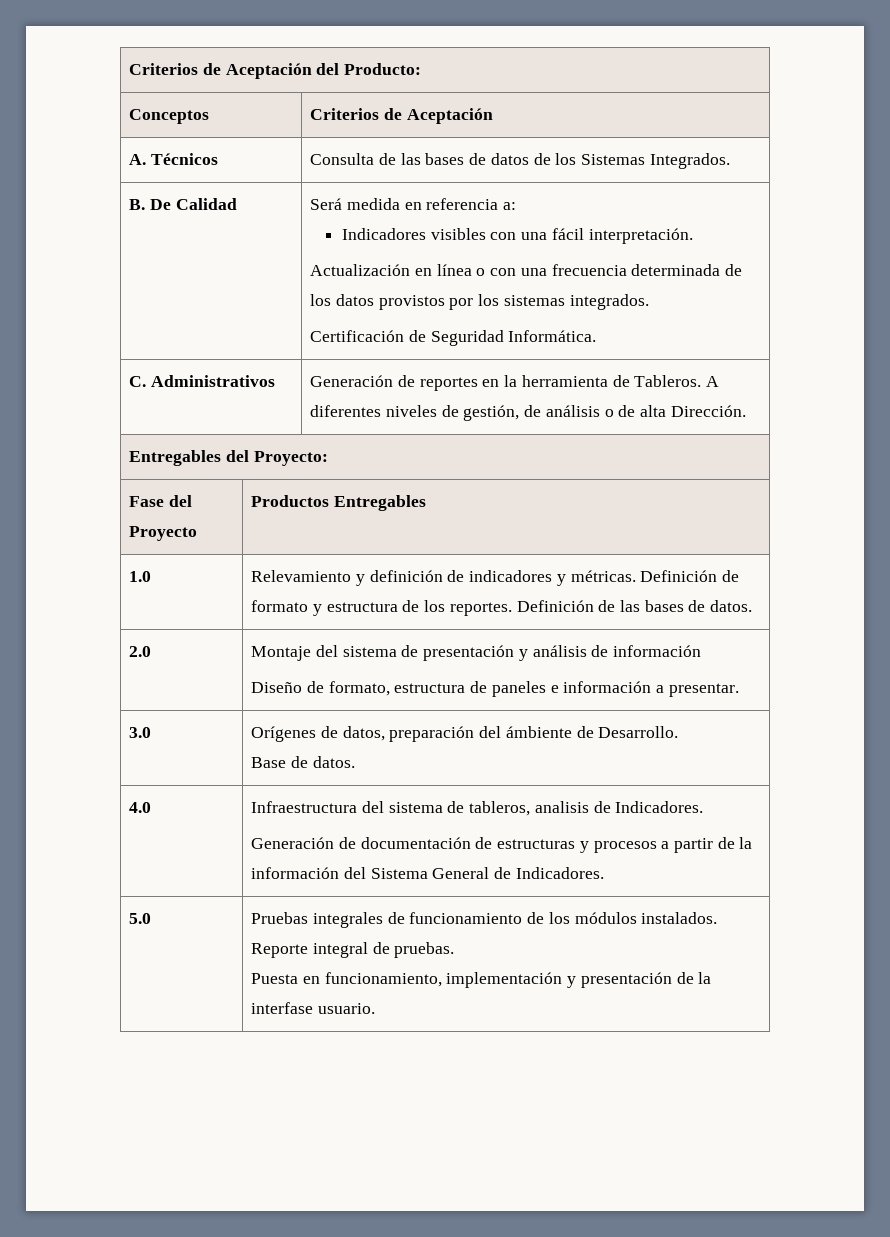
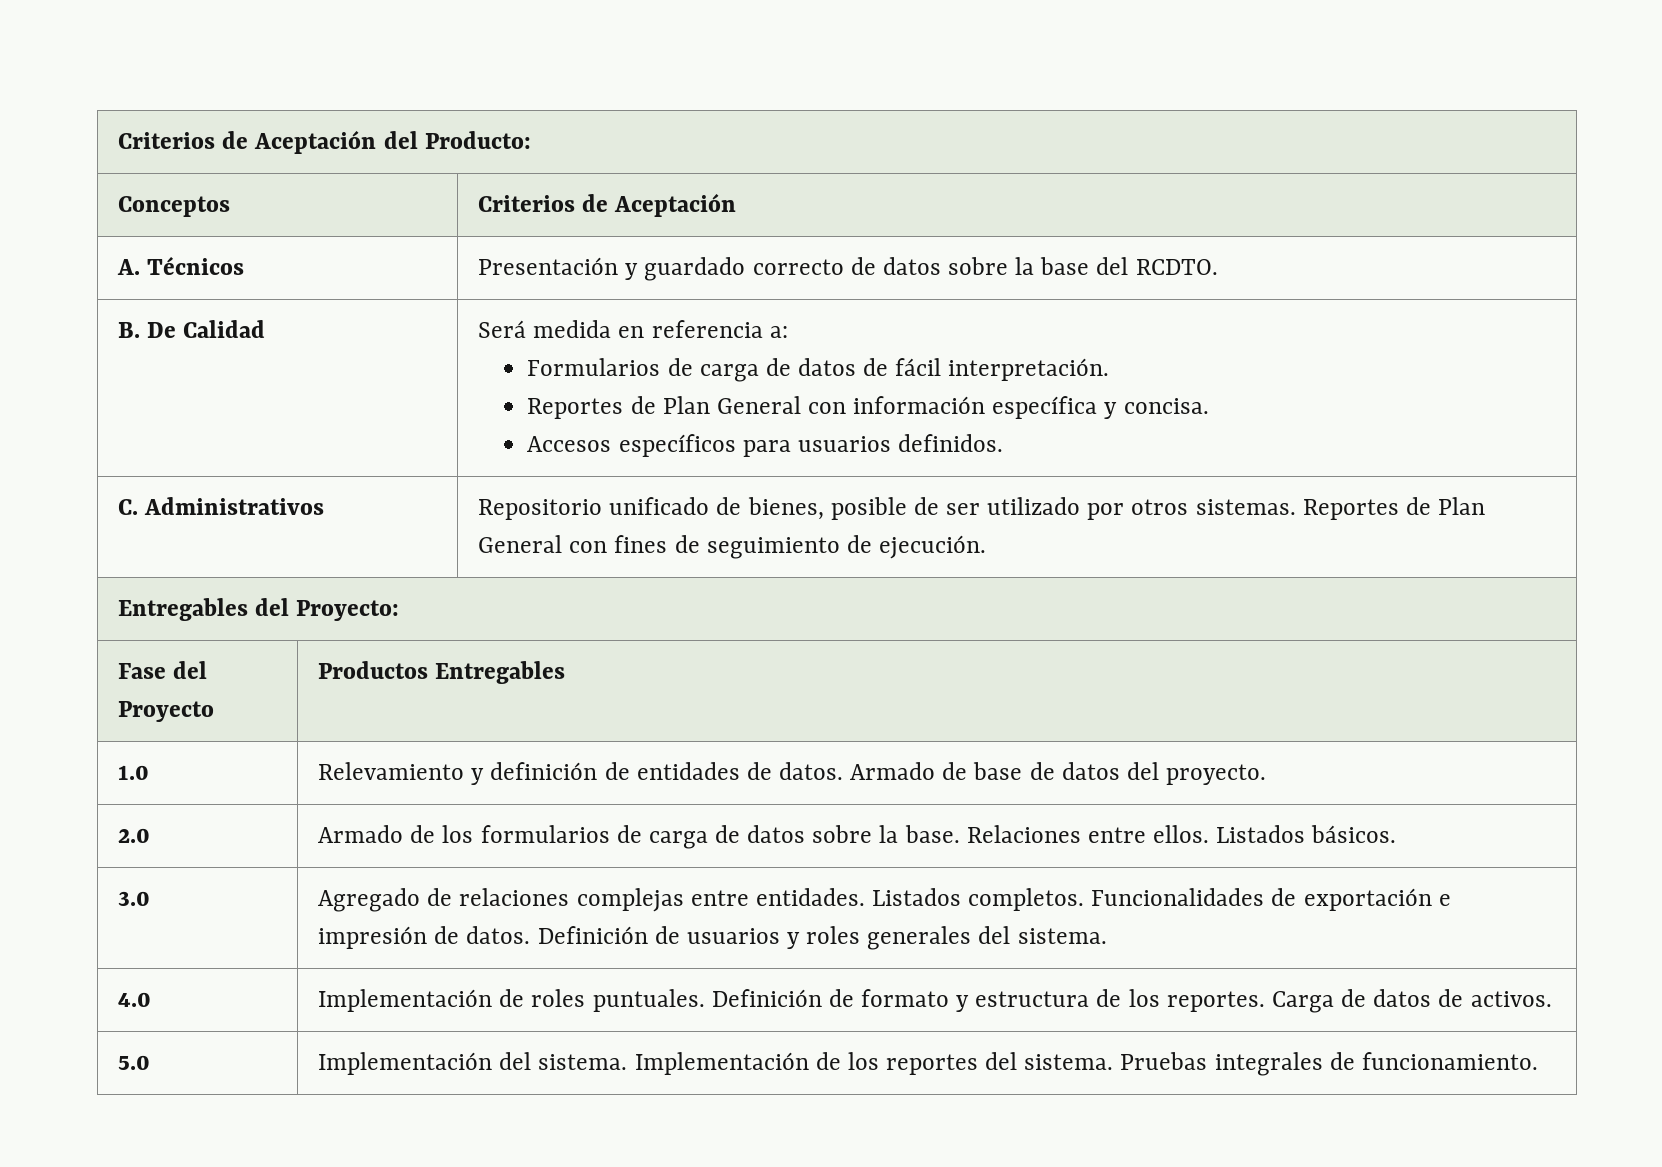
[310,153,730,169] Consulta de las bases de datos de los Sistemas Integrados. -> [478,257,1218,281] Presentación y guardado correcto de datos sobre la base del RCDTO.
[341,228,693,244] [310,264,742,276] [310,294,649,310] [310,330,597,346] [129,375,275,387] [310,375,719,391] [310,405,746,421] Indicadores visibles con una fácil interpretación. // Actualización en línea o con una frecuencia determinada de los datos provistos por los sistemas integrados. // Certificación de Seguridad Informática. // C. Administrativos | Generación de reportes en la herramienta de Tableros. A diferentes niveles de gestión, de análisis o de alta Dirección. -> [527,358,1110,382] [527,396,1209,419] [527,434,1003,457] [118,497,325,515] [478,497,1486,520] [478,535,987,559] Formularios de carga de datos de fácil interpretación. // Reportes de Plan General con información específica y concisa. // Accesos específicos para usuarios definidos. // C. Administrativos | Repositorio unificado de bienes, posible de ser utilizado por otros sistemas. Reportes de Plan General con fines de seguimiento de ejecución.
[469,570,636,586] indicadores y métricas. -> [636,762,1267,785] [118,828,151,843] [318,825,1397,849] [118,891,151,906] [318,888,1451,912] [318,926,1107,950] [118,992,152,1007] [318,989,705,1012] entidades de datos. Armado de base de datos del proyecto. // 2.0 | Armado de los formularios de carga de datos sobre la base. Relaciones entre ellos. Listados básicos. // 3.0 | Agregado de relaciones complejas entre entidades. Listados completos. Funcionalidades de exportación e impresión de datos. Definición de usuarios y roles generales del sistema. // 4.0 | Implementación de roles puntuales.
[516,600,753,612] [129,646,152,657] [251,645,701,661] [251,681,739,697] [129,727,152,738] [251,726,679,742] [251,756,355,768] [129,802,152,813] [251,801,704,816] [251,837,753,853] [251,867,604,879] [129,913,152,924] [251,912,718,928] [251,942,455,958] [251,972,712,988] [251,1002,375,1014] Definición de las bases de datos. // 2.0 | Montaje del sistema de presentación y análisis de información // Diseño de formato, estructura de paneles e información a presentar. // 3.0 | Orígenes de datos, preparación del ámbiente de Desarrollo. // Base de datos. // 4.0 | Infraestructura del sistema de tableros, analisis de Indicadores. // Generación de documentación de estructuras y procesos a partir de la información del Sistema General de Indicadores. // 5.0 | Pruebas integrales de funcionamiento de los módulos instalados. Reporte integral de pruebas. // Puesta en funcionamiento, implementación y presentación de la interfase usuario. -> [1271,989,1552,1013] [118,1055,151,1070] [318,1052,1538,1076] Carga de datos de activos. // 5.0 | Implementación del sistema. Implementación de los reportes del sistema. Pruebas integrales de funcionamiento.

